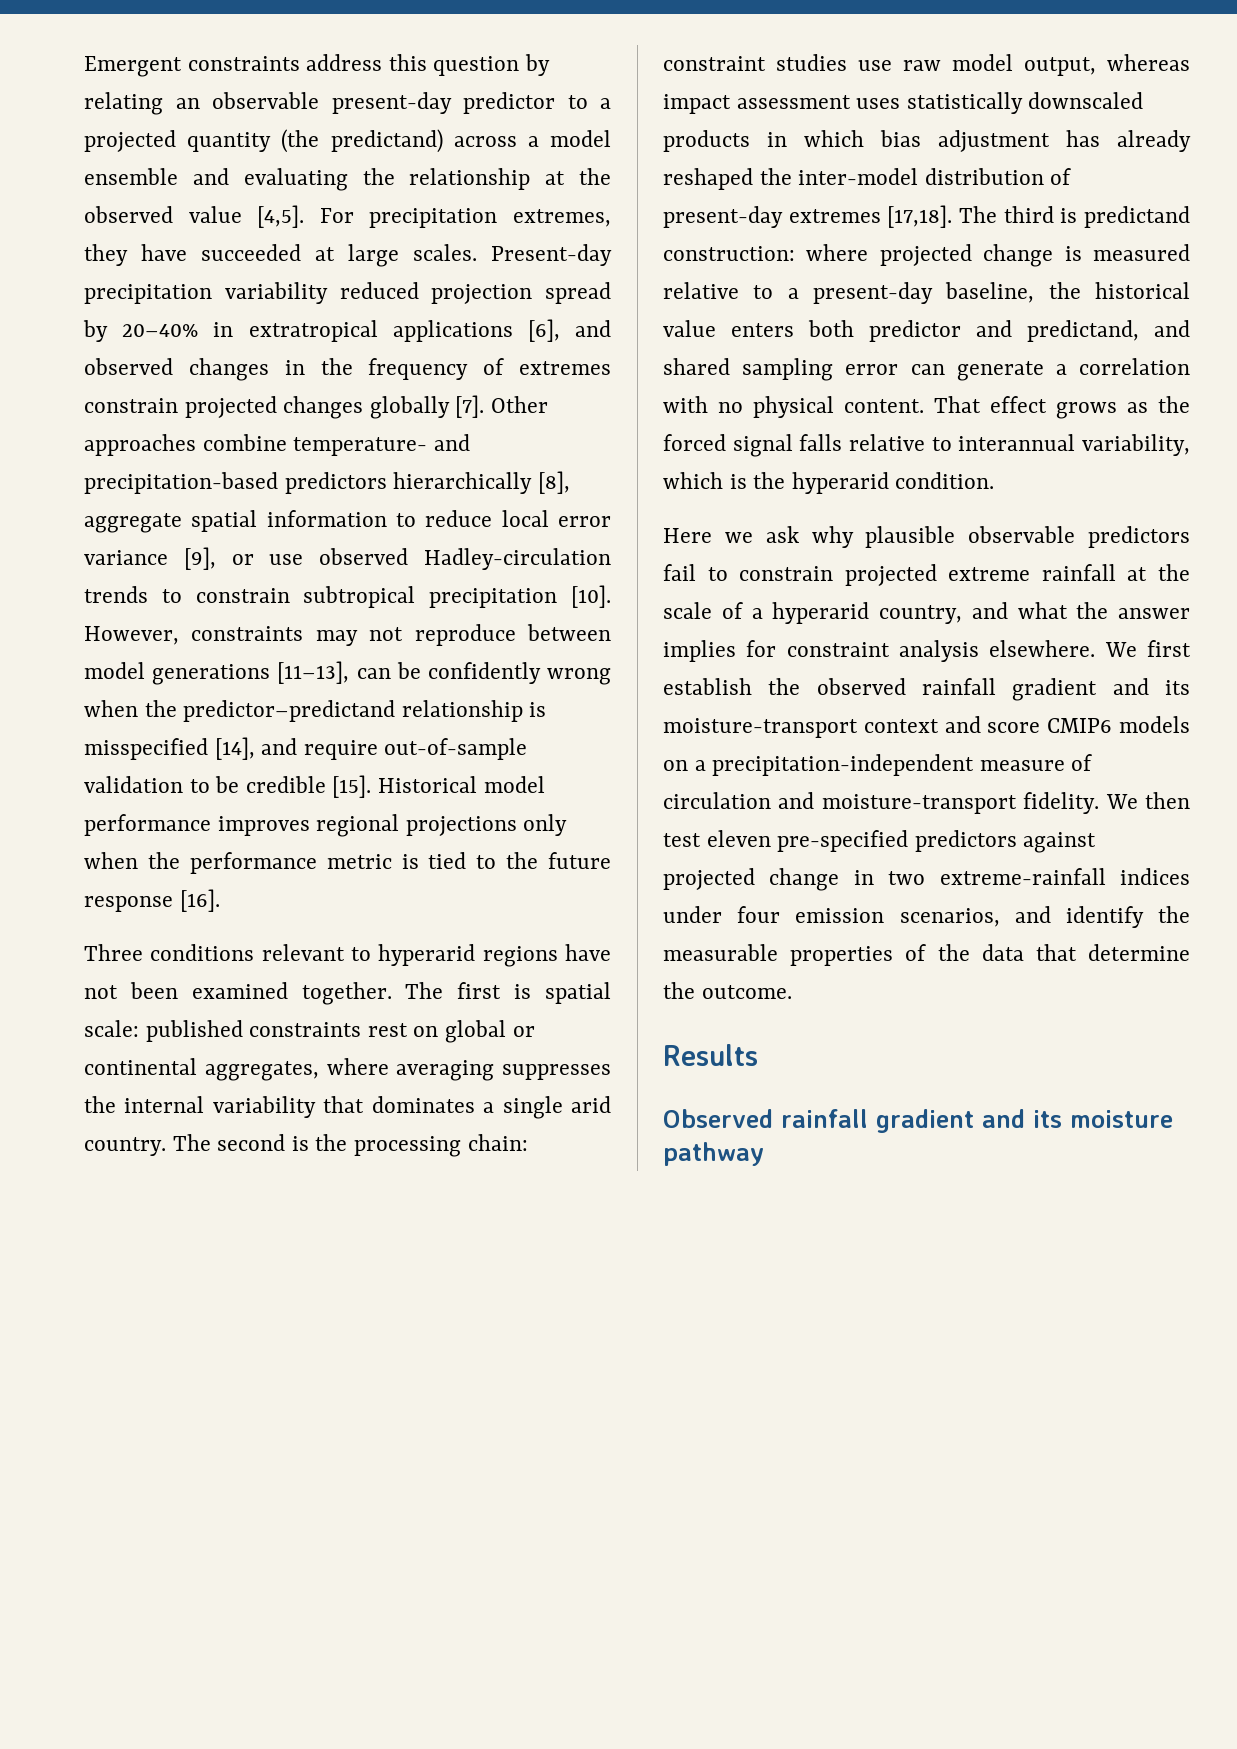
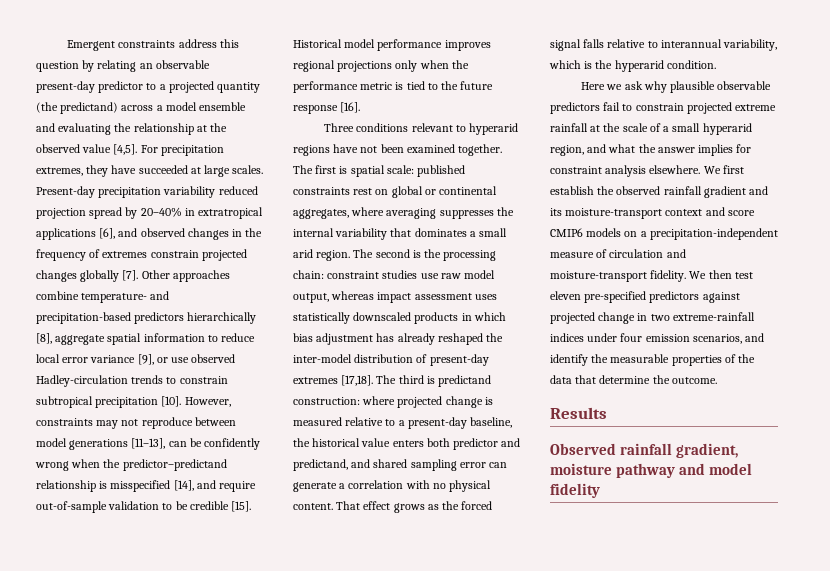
[502,1096,612,1119] [84,1137,166,1156] single arid country. -> [479,228,508,237] [293,249,351,261] small arid region.
[772,602,962,624] hyperarid country, -> [672,123,752,135] [550,145,584,156] small hyperarid region,
[876,1109,1173,1133] [663,1142,764,1166] gradient and its moisture pathway -> [676,443,739,458] [550,463,753,478] [550,483,600,498] gradient, moisture pathway and model fidelity

